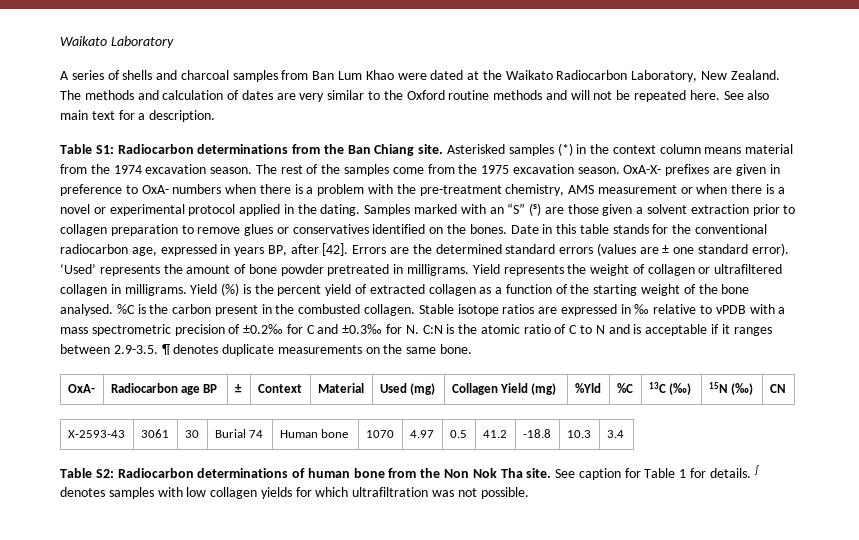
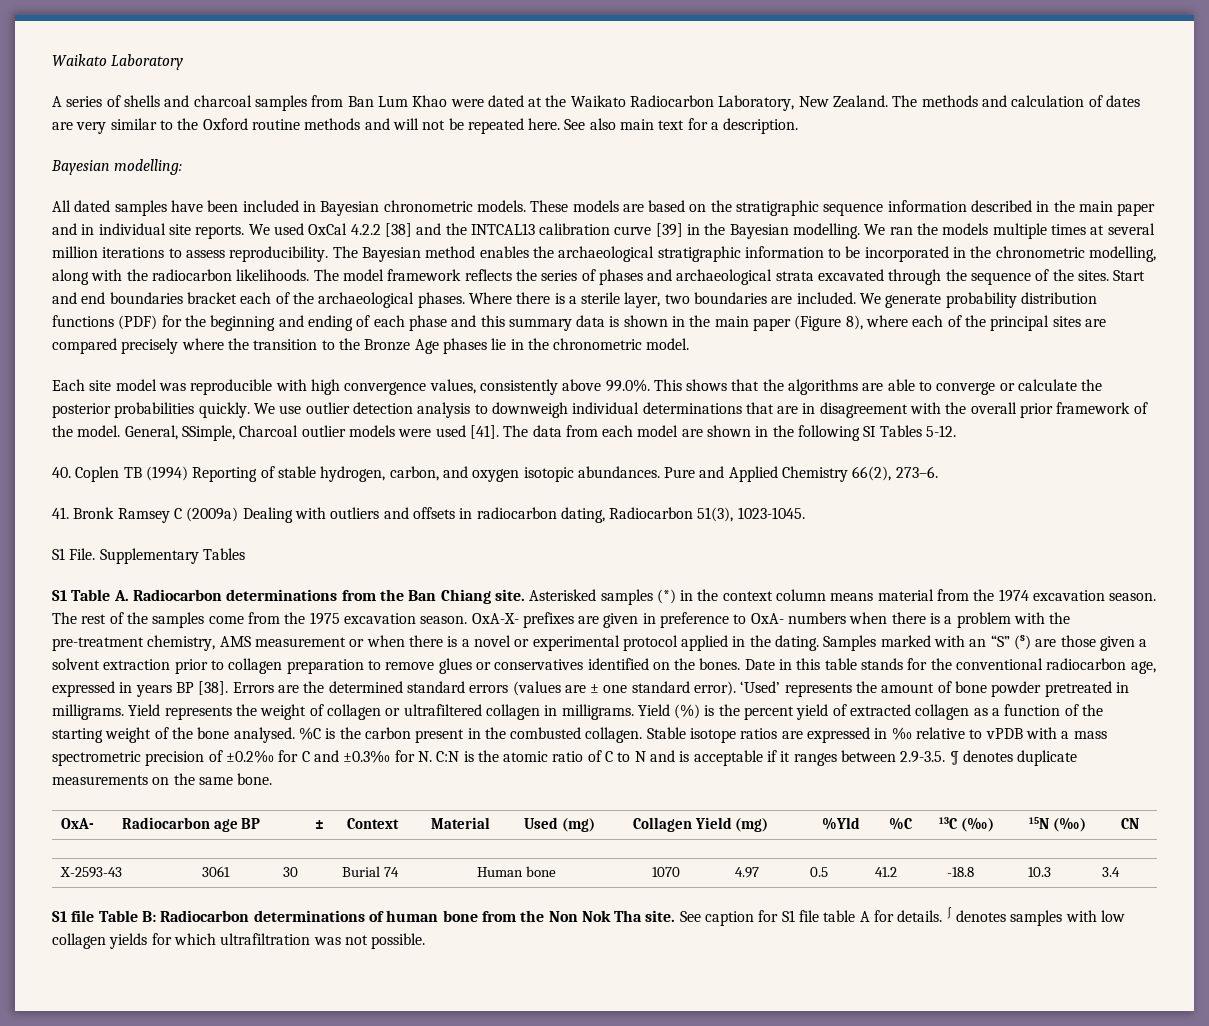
[60,144,114,154] Table S1: -> [51,159,183,175] [52,200,1156,216] [52,223,1155,239] [52,246,1157,262] [52,269,1146,285] [52,292,1098,308] [52,315,1106,331] [52,338,690,354] [52,379,1103,395] [52,402,1148,418] [52,425,957,441] [52,466,938,482] [52,507,805,523] [52,548,245,564] [52,589,129,601] Bayesian modelling: // All dated samples have been included in Bayesian chronometric models. These models are based on the stratigraphic sequence information described in the main paper and in individual site reports. We used OxCal 4.2.2 [38] and the INTCAL13 calibration curve [39] in the Bayesian modelling. We ran the models multiple times at several million iterations to assess reproducibility. The Bayesian method enables the archaeological stratigraphic information to be incorporated in the chronometric modelling, along with the radiocarbon likelihoods. The model framework reflects the series of phases and archaeological strata excavated through the sequence of the sites. Start and end boundaries bracket each of the archaeological phases. Where there is a sterile layer, two boundaries are included. We generate probability distribution functions (PDF) for the beginning and ending of each phase and this summary data is shown in the main paper (Figure 8), where each of the principal sites are compared precisely where the transition to the Bronze Age phases lie in the chronometric model. // Each site model was reproducible with high convergence values, consistently above 99.0%. This shows that the algorithms are able to converge or calculate the posterior probabilities quickly. We use outlier detection analysis to downweigh individual determinations that are in disagreement with the overall prior framework of the model. General, SSimple, Charcoal outlier models were used [41]. The data from each model are shown in the following SI Tables 5-12. // 40. Coplen TB (1994) Reporting of stable hydrogen, carbon, and oxygen isotopic abundances. Pure and Applied Chemistry 66(2), 273–6. // 41. Bronk Ramsey C (2009a) Dealing with outliers and offsets in radiocarbon dating, Radiocarbon 51(3), 1023-1045. // S1 File. Supplementary Tables // S1 Table A.
[267,243,349,256] BP, after [42]. -> [175,681,229,695] BP [38].
[60,468,114,478] Table S2: -> [52,910,156,922] S1 file Table B:
[644,468,687,478] Table 1 -> [781,910,870,922] S1 file table A

